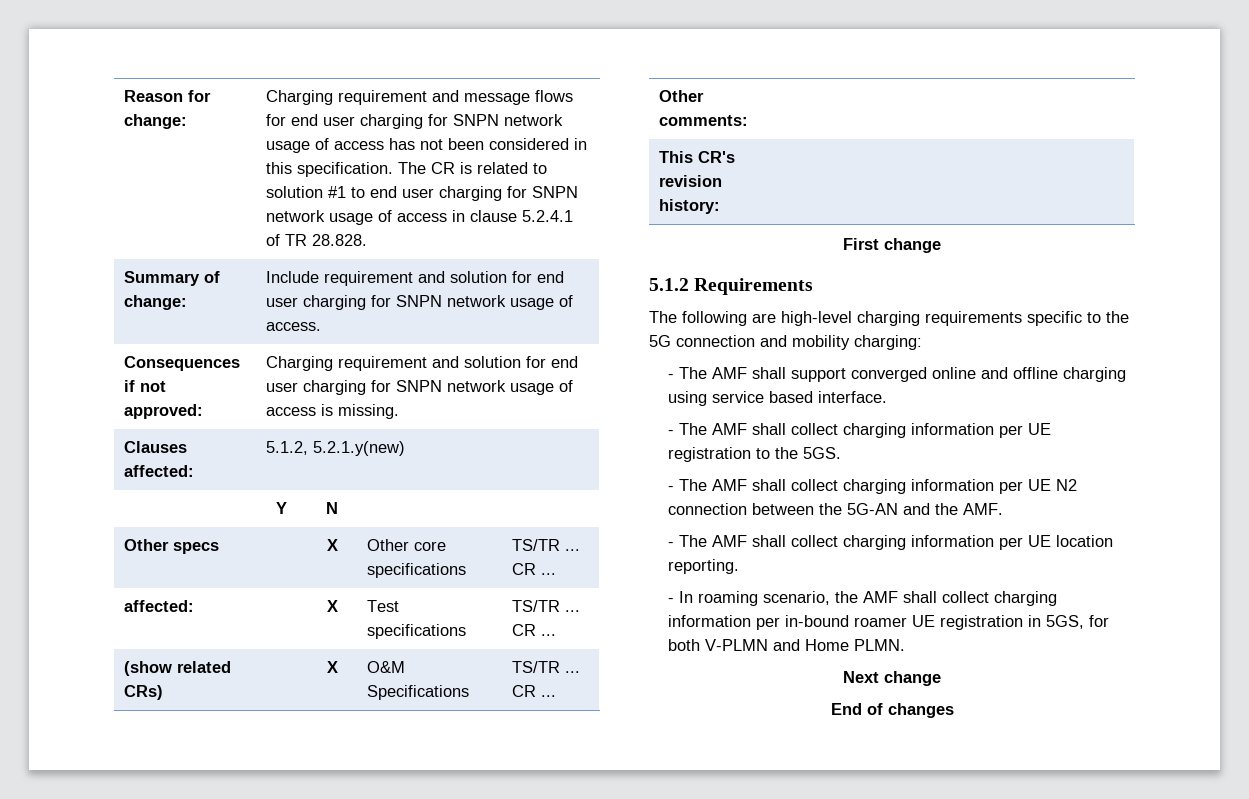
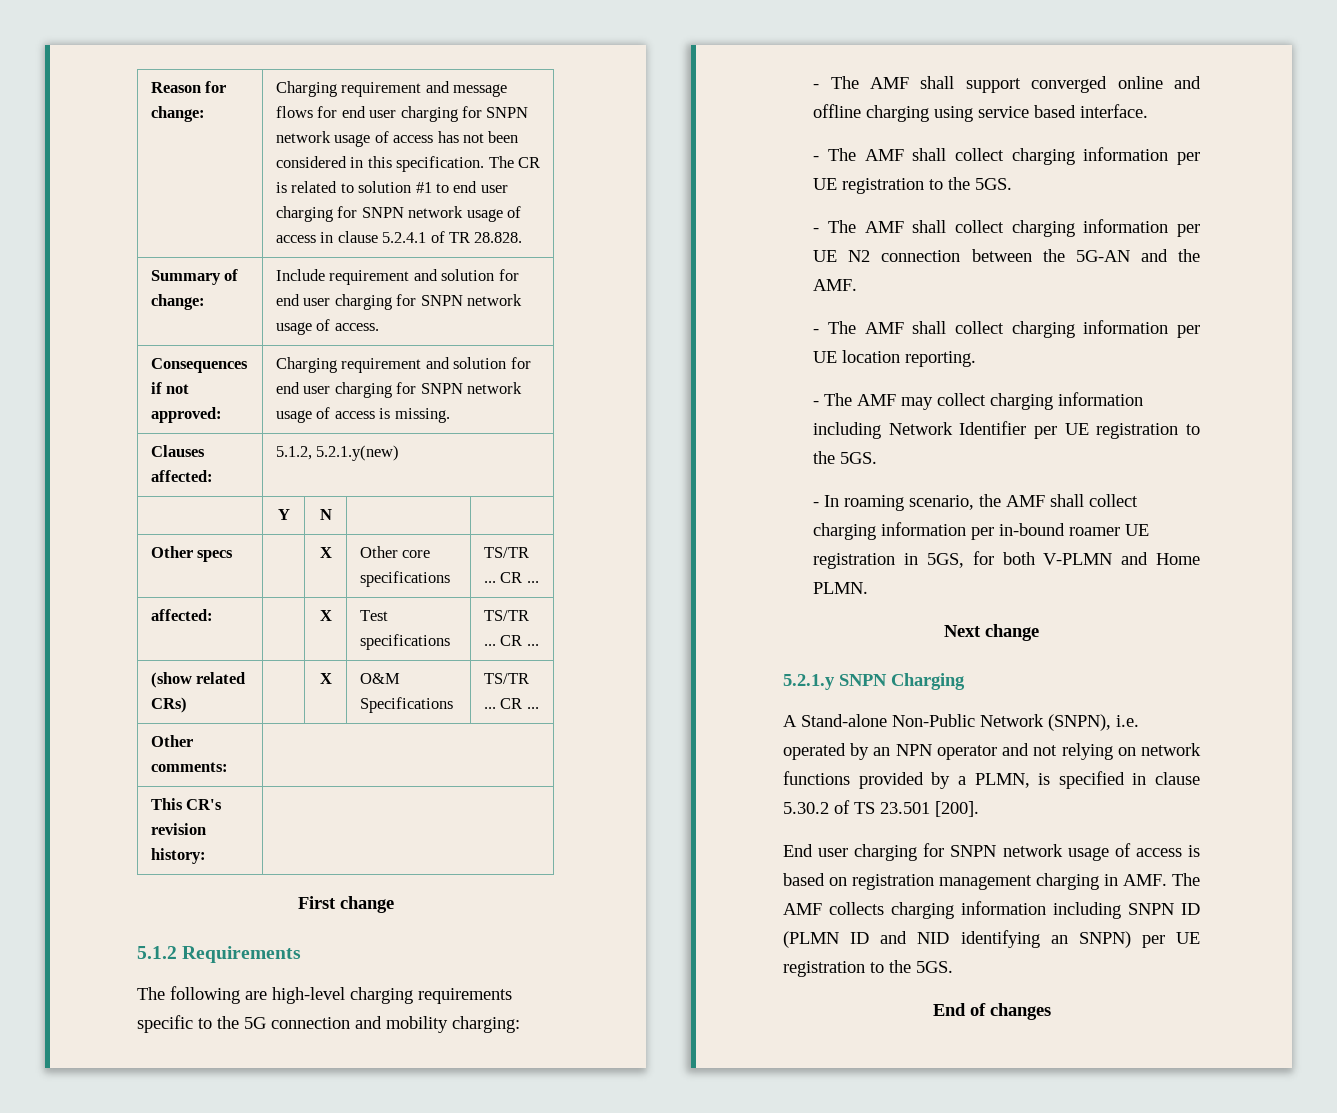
(740, 566) none -> [813,392,1144,410] [813,421,1200,439] [813,451,878,464] // - The AMF may collect charging information including Network Identifier per UE registration to the 5GS.
(941, 678) none -> [783,673,965,690] [783,714,1139,731] [783,743,1201,760] [783,771,1200,789] [783,800,979,817] [783,843,1200,861] [783,873,1200,890] [783,901,1200,919] [783,930,1200,948] [783,960,953,977] // 5.2.1.y SNPN Charging // A Stand-alone Non-Public Network (SNPN), i.e. operated by an NPN operator and not relying on network functions provided by a PLMN, is specified in clause 5.30.2 of TS 23.501 [200]. // End user charging for SNPN network usage of access is based on registration management charging in AMF. The AMF collects charging information including SNPN ID (PLMN ID and NID identifying an SNPN) per UE registration to the 5GS.

